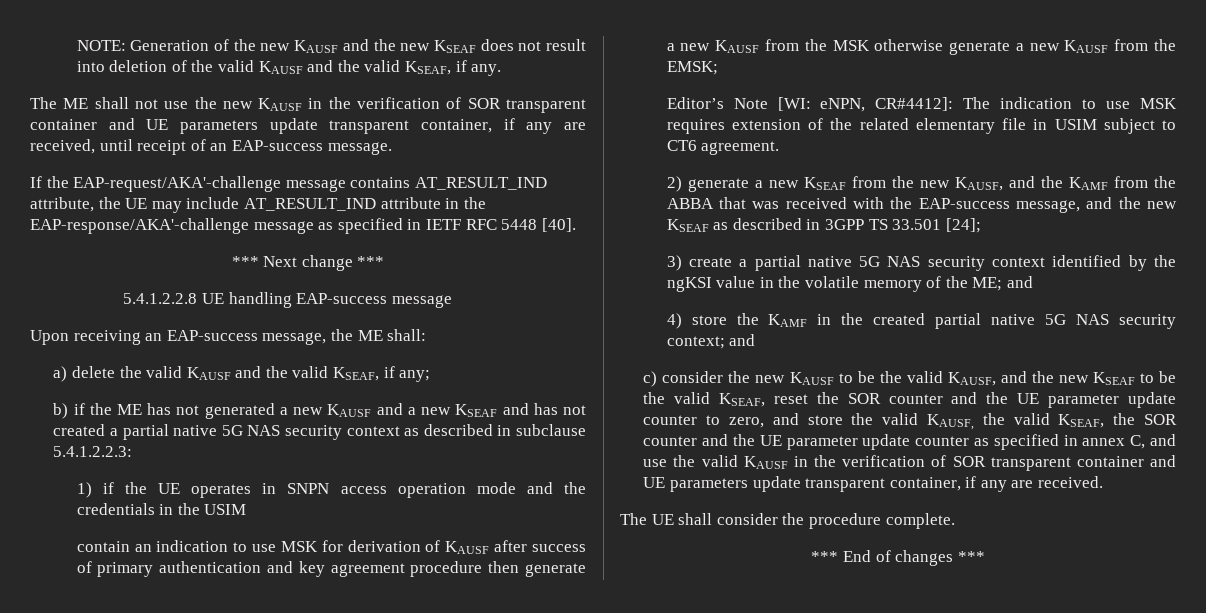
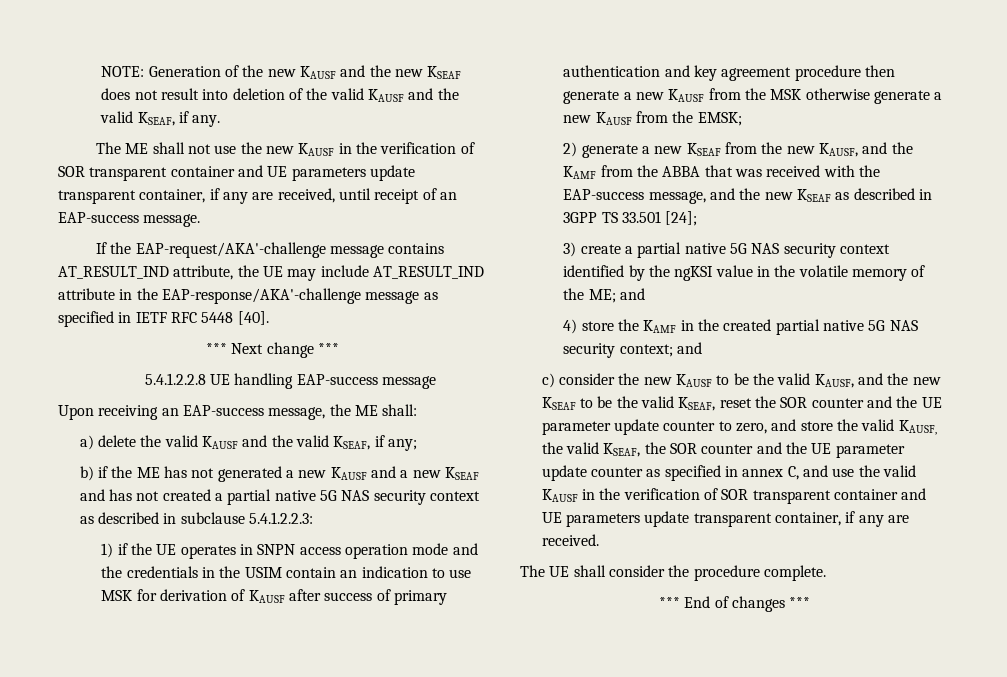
(247, 509) // -> (282, 572) none
[666,97,1177,112] [666,118,1176,134] [666,140,780,155] // Editor’s Note [WI: eNPN, CR#4412]: The indication to use MSK requires extension of the related elementary file in USIM subject to CT6 agreement. -> (742, 119) none

